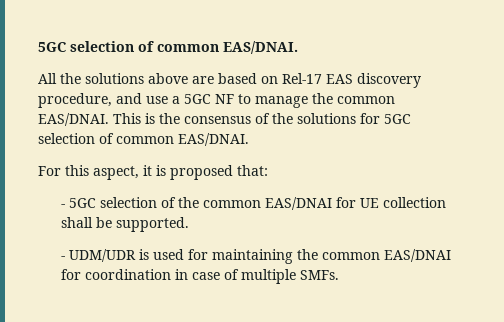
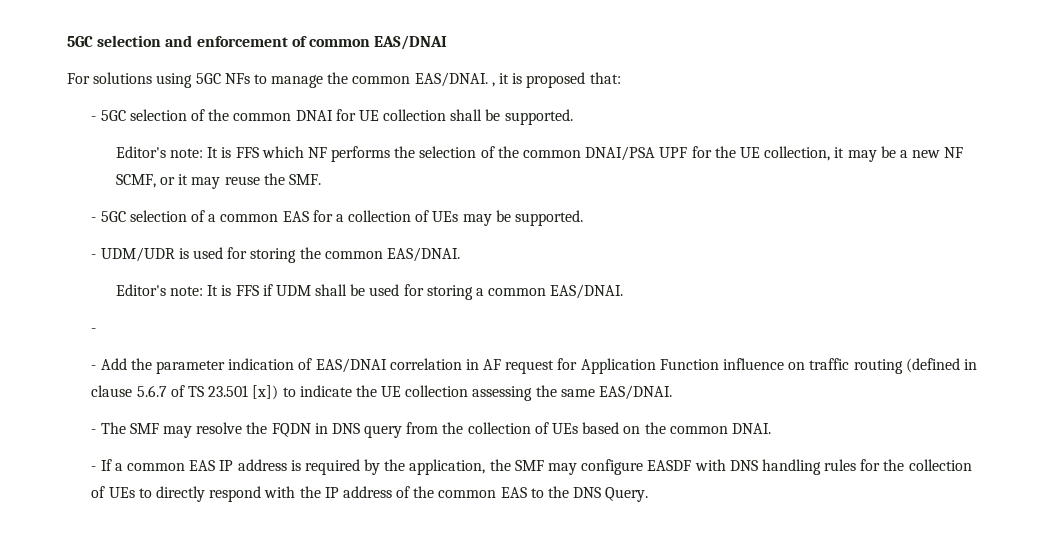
[38,41,298,54] [38,73,421,88] [38,93,234,108] 5GC selection of common EAS/DNAI. // All the solutions above are based on Rel-17 EAS discovery procedure, and use a 5GC NF -> [67,35,448,50] [67,72,250,88] 5GC selection and enforcement of common EAS/DNAI // For solutions using 5GC NFs
[113,113,411,124] [38,133,249,146] [38,165,139,180] This is the consensus of the solutions for 5GC selection of common EAS/DNAI. // For this aspect, -> [491,82,495,87] ,
[265,197,333,210] EAS/DNAI -> [295,110,333,121] DNAI
(190, 224) none -> [115,146,964,162] [115,173,321,189] [91,210,583,226] // Editor's note: It is FFS which NF performs the selection of the common DNAI/PSA UPF for the UE collection, it may be a new NF SCMF, or it may reuse the SMF. // - 5GC selection of a common EAS for a collection of UEs may be supported.
[212,249,452,264] [61,269,340,284] maintaining the common EAS/DNAI for coordination in case of multiple SMFs. -> [250,247,460,263] [115,284,624,300] [91,328,97,333] [91,358,977,374] [91,385,672,401] [91,422,771,438] [91,459,972,475] [91,486,649,502] storing the common EAS/DNAI. // Editor's note: It is FFS if UDM shall be used for storing a common EAS/DNAI. // - // - Add the parameter indication of EAS/DNAI correlation in AF request for Application Function influence on traffic routing (defined in clause 5.6.7 of TS 23.501 [x]) to indicate the UE collection assessing the same EAS/DNAI. // - The SMF may resolve the FQDN in DNS query from the collection of UEs based on the common DNAI. // - If a common EAS IP address is required by the application, the SMF may configure EASDF with DNS handling rules for the collection of UEs to directly respond with the IP address of the common EAS to the DNS Query.

